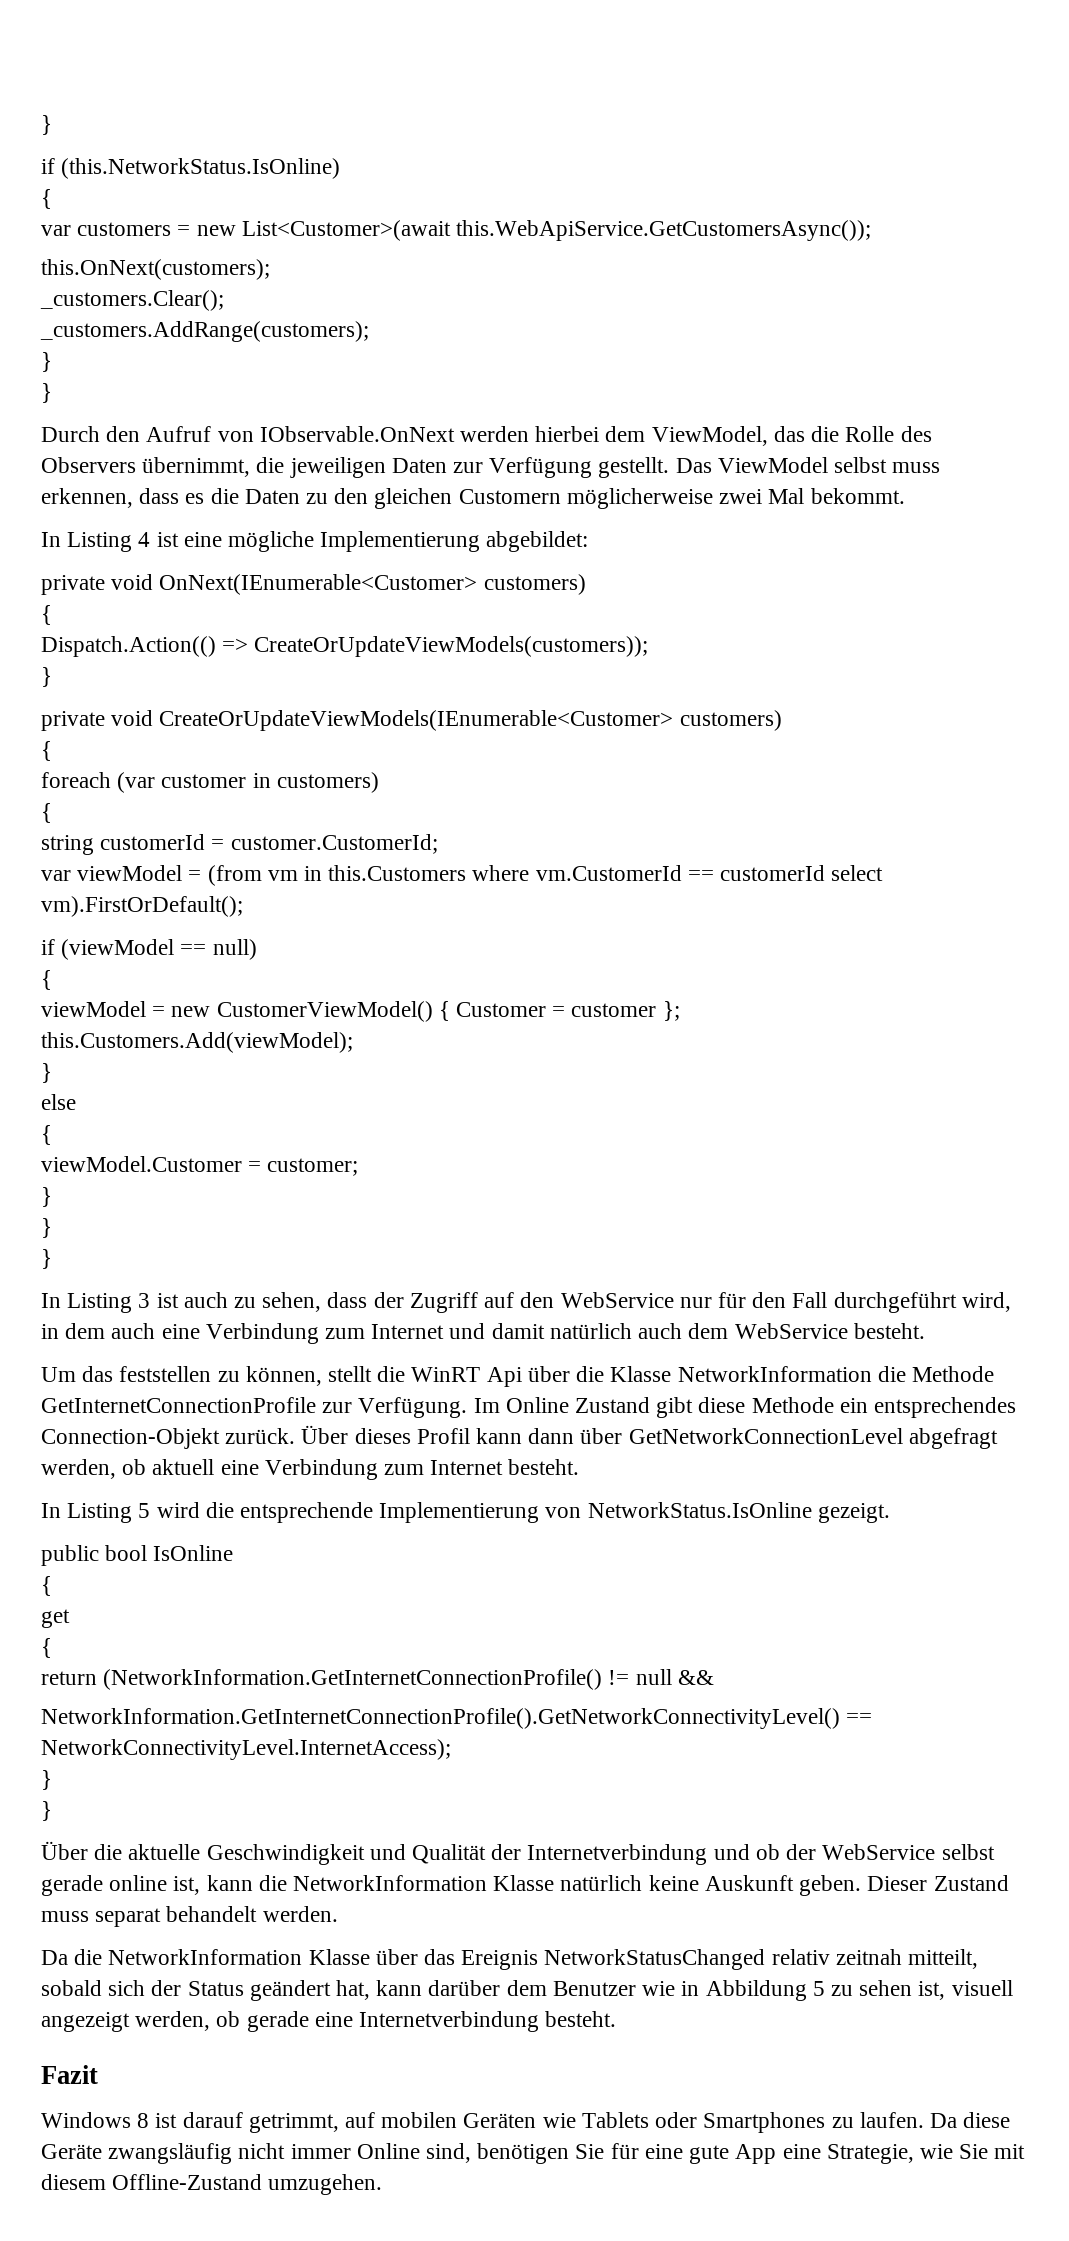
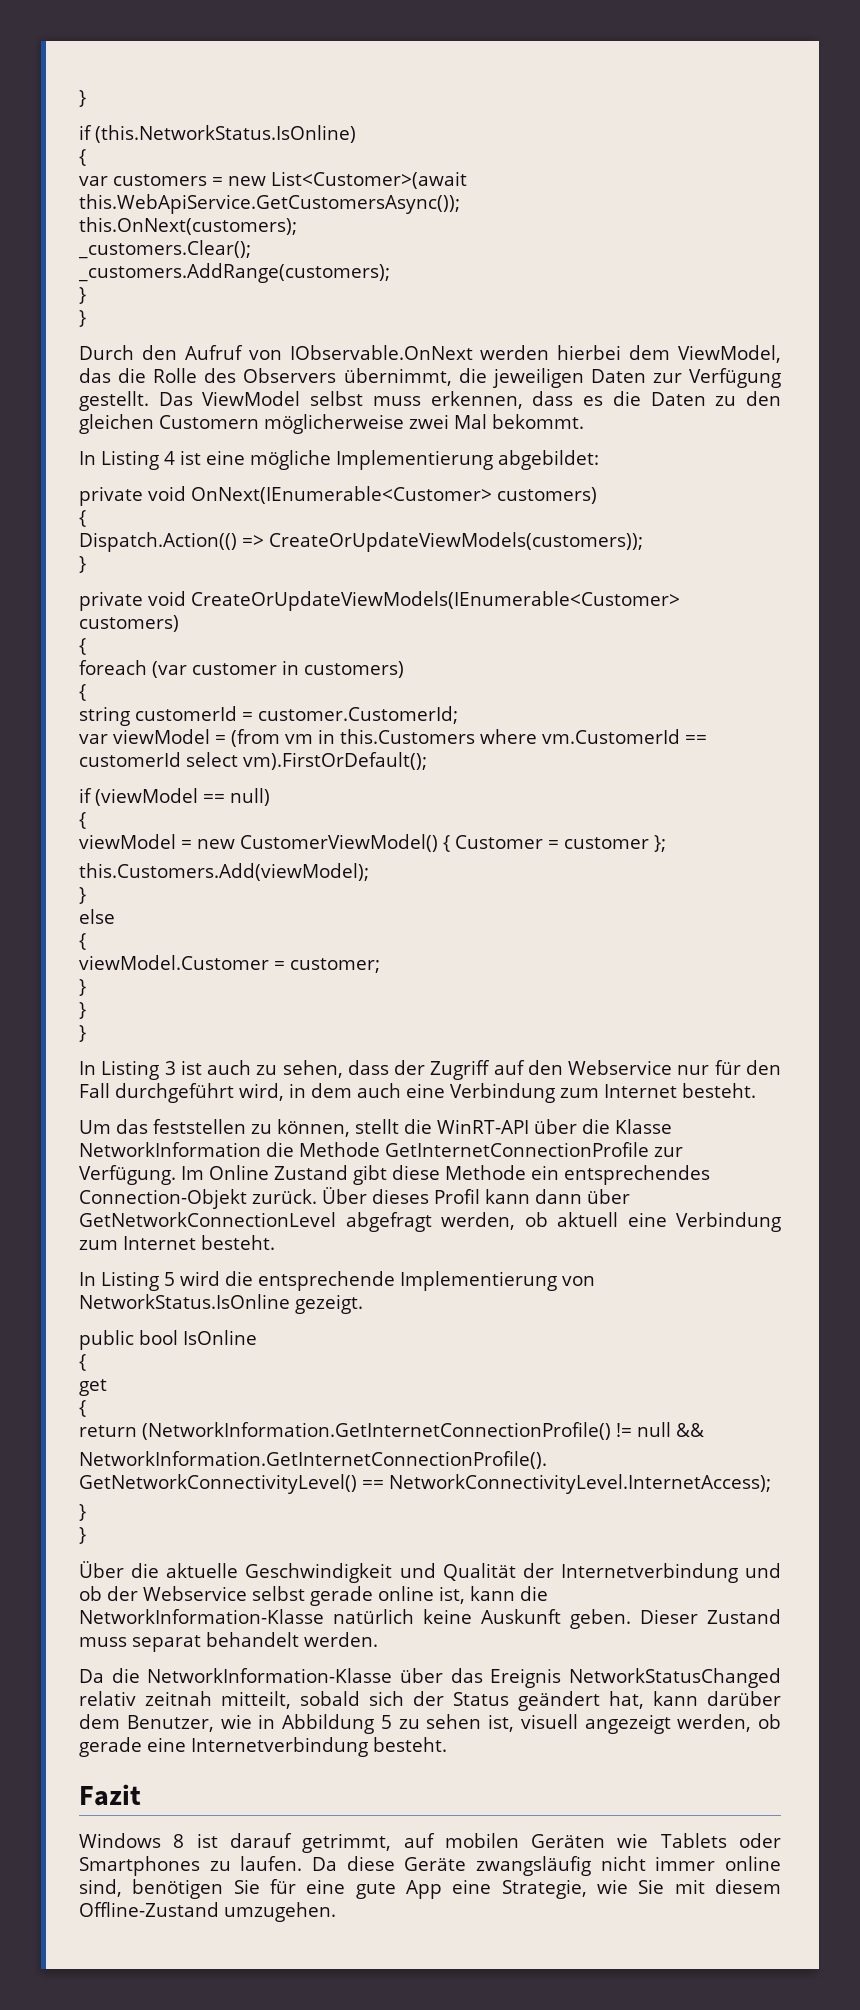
[560,1292,674,1308] WebService -> [568,1060,673,1075] Webservice
[449,1323,848,1339] und damit natürlich auch dem WebService -> (677, 1091) none
[411,1367,522,1387] WinRT Api -> [437,1119,529,1134] WinRT-API
[822,1844,936,1860] WebService -> [143,1586,247,1601] Webservice
[293,1875,555,1891] NetworkInformation Klasse -> [79,1609,324,1624] NetworkInformation-Klasse
[108,1949,370,1965] NetworkInformation Klasse -> [147,1668,393,1683] NetworkInformation-Klasse
[552,1981,636,1996] Benutzer -> [126,1715,214,1732] Benutzer,
[356,2143,420,2159] Online -> [724,1856,781,1871] online

